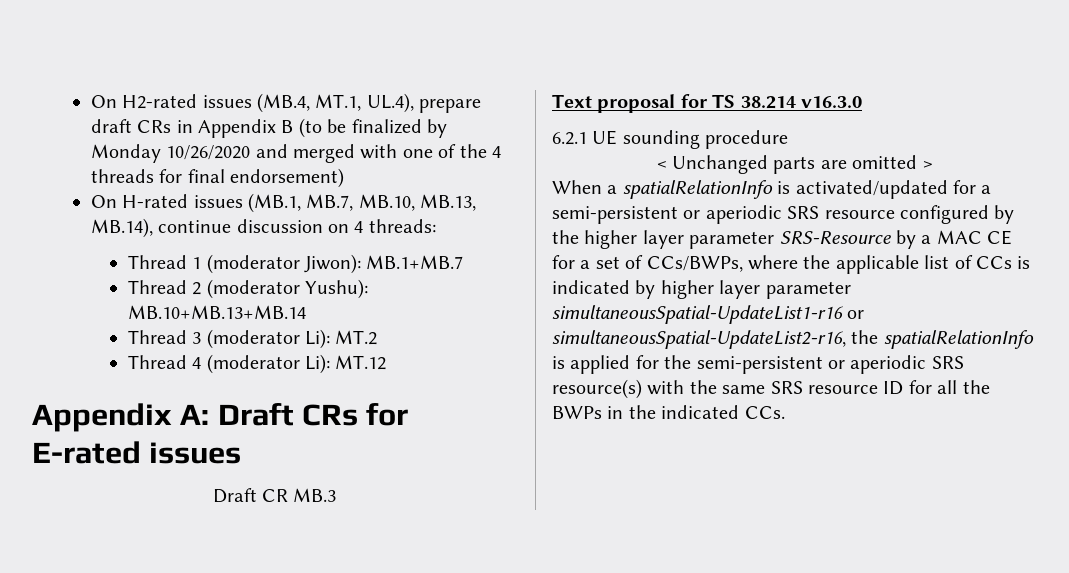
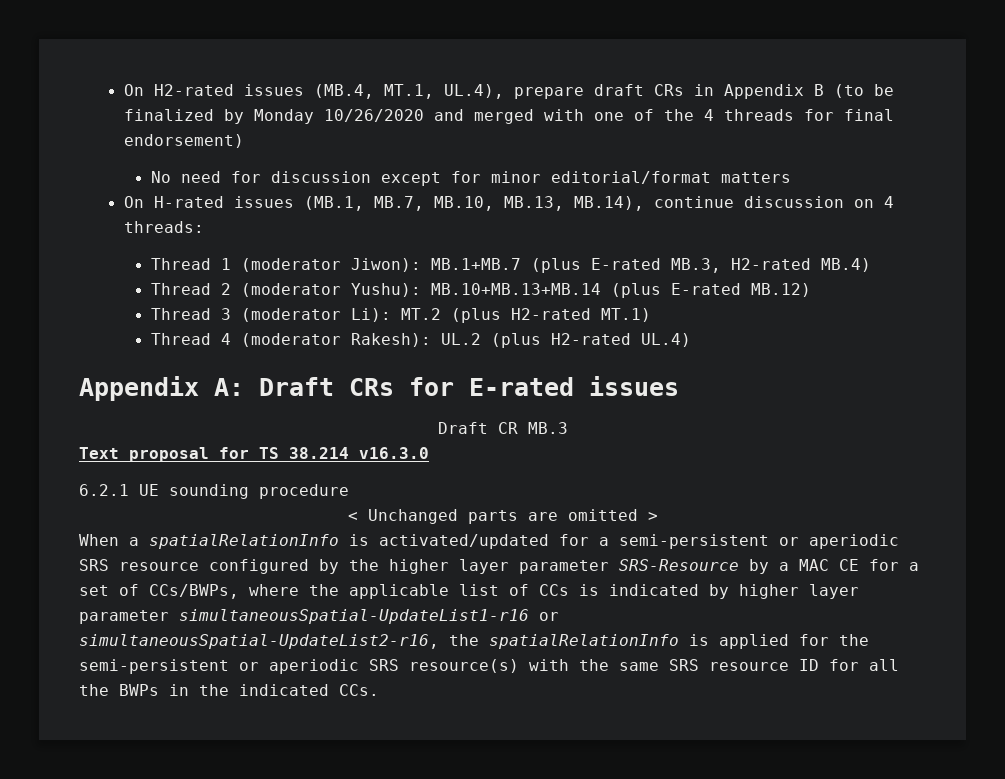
(345, 178) none -> [150,171,791,186] // No need for discussion except for minor editorial/format matters
(464, 262) none -> [530,258,871,273] (plus E-rated MB.3, H2-rated MB.4)
(306, 312) none -> [610,283,811,298] (plus E-rated MB.12)
(378, 337) none -> [450,308,651,323] (plus H2-rated MT.1)
[304,354,387,374] Li): MT.12 -> [350,333,691,348] Rakesh): UL.2 (plus H2-rated UL.4)

